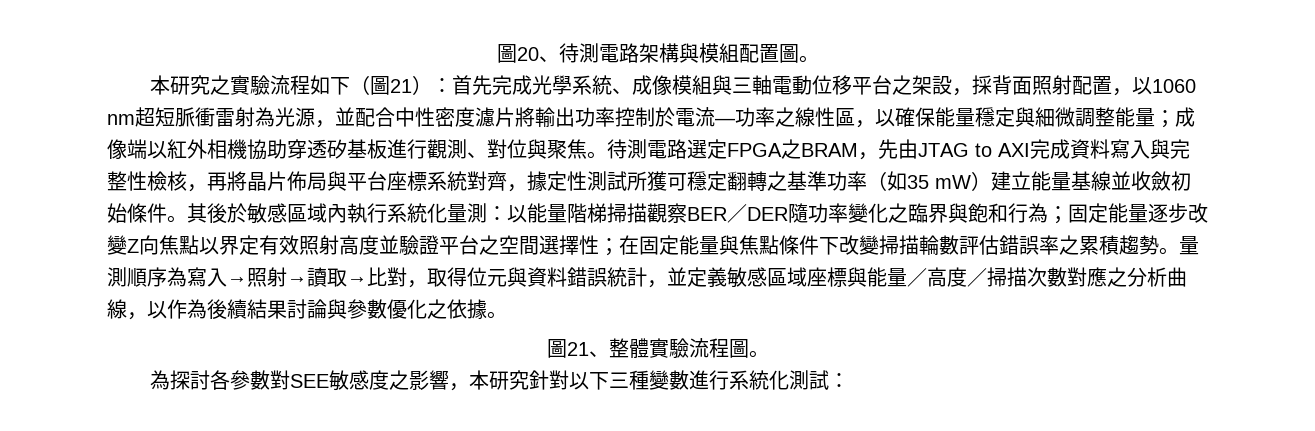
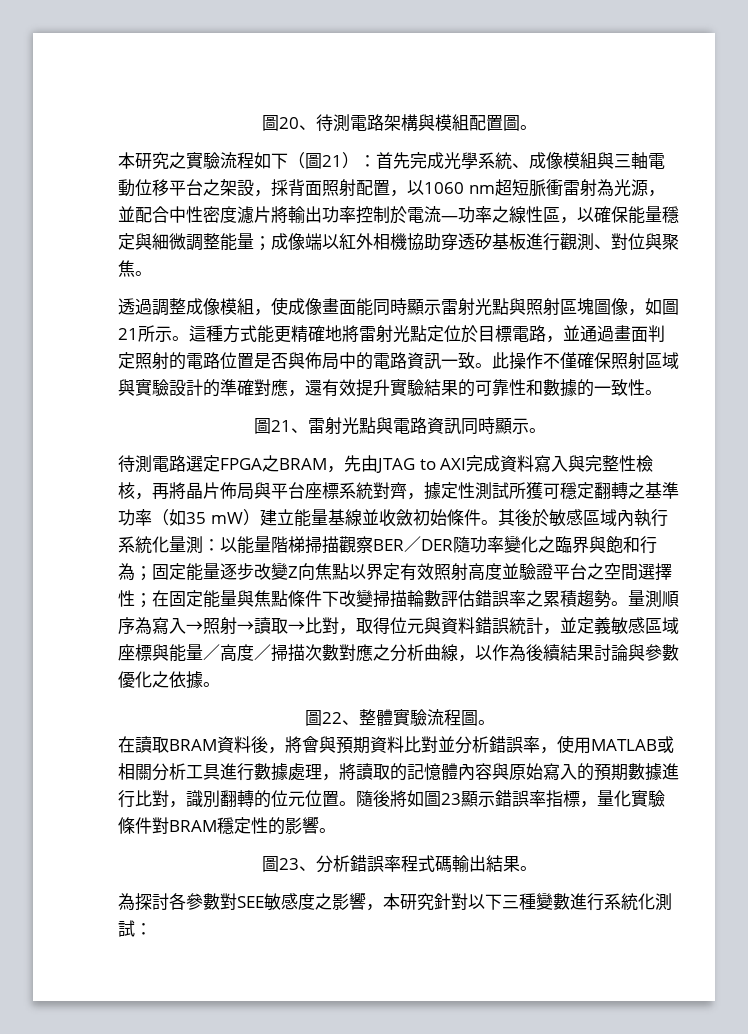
(607, 155) none -> [118,297,679,316] [118,325,665,343] [118,352,679,370] [118,379,662,397] [253,417,546,435] // 透過調整成像模組，使成像畫面能同時顯示雷射光點與照射區塊圖像，如圖21所示。這種方式能更精確地將雷射光點定位於目標電路，並通過畫面判定照射的電路位置是否與佈局中的電路資訊一致。此操作不僅確保照射區域與實驗設計的準確對應，還有效提升實驗結果的可靠性和數據的一致性。 // 圖21、雷射光點與電路資訊同時顯示。 //
[566,342,589,356] 21 -> [321,712,342,724] 22
(769, 354) none -> [118,735,674,754] [118,763,679,781] [118,790,665,808] [118,817,336,835] [262,855,537,873] // 在讀取BRAM資料後，將會與預期資料比對並分析錯誤率，使用MATLAB或相關分析工具進行數據處理，將讀取的記憶體內容與原始寫入的預期數據進行比對，識別翻轉的位元位置。隨後將如圖23顯示錯誤率指標，量化實驗條件對BRAM穩定性的影響。 // 圖23、分析錯誤率程式碼輸出結果。

